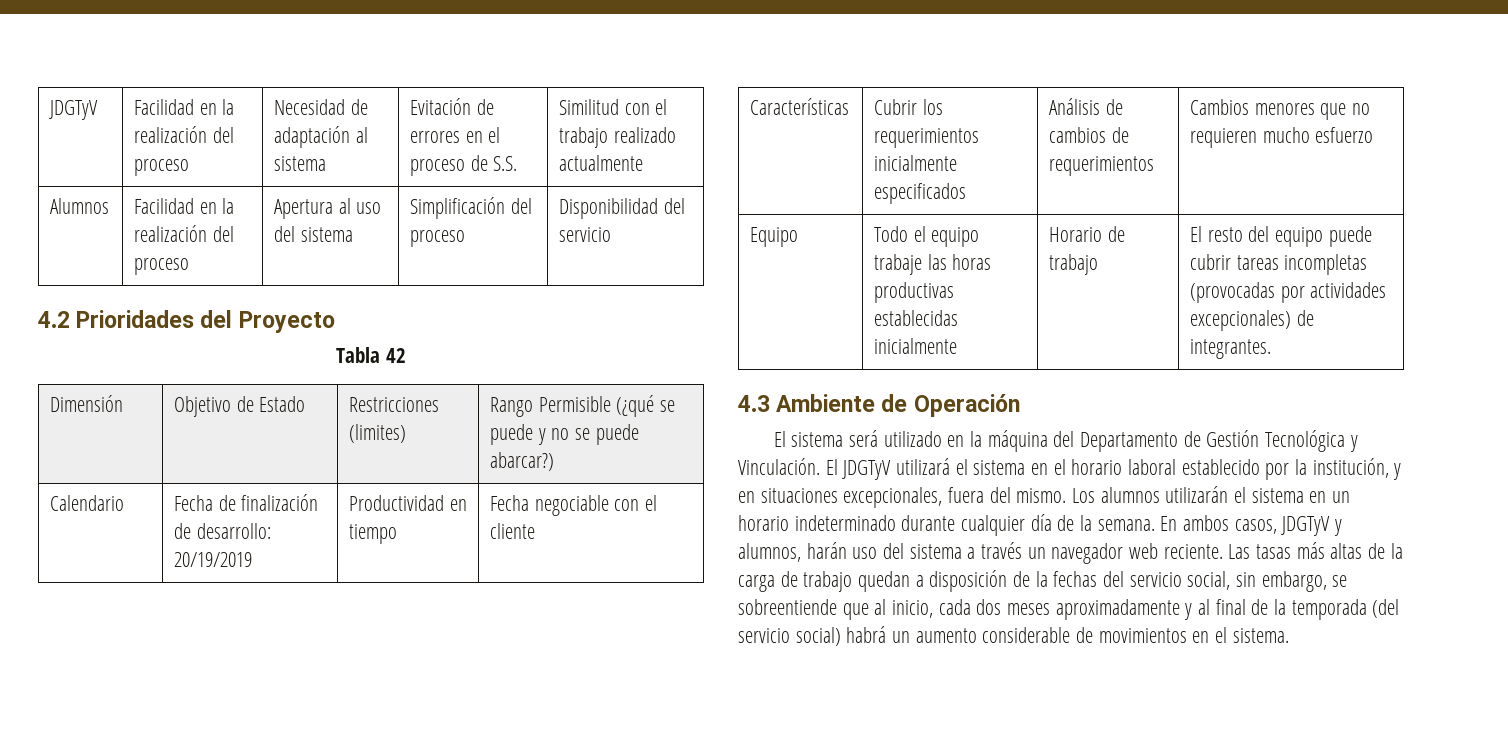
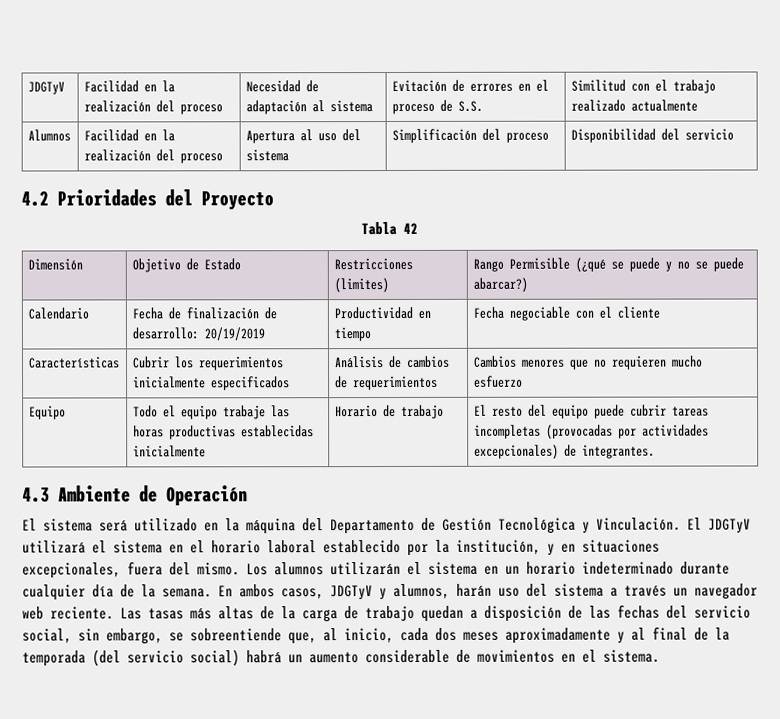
[1035,571,1048,587] la -> [589,605,611,619] las
[842,603,869,620] que -> [288,632,317,645] que,

